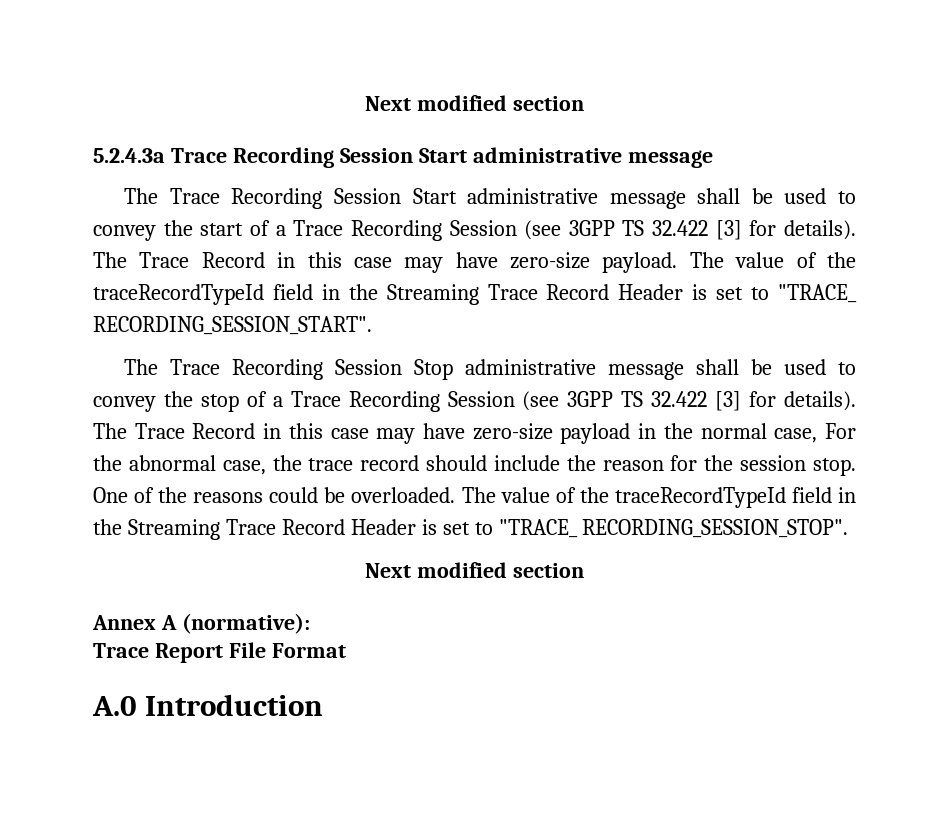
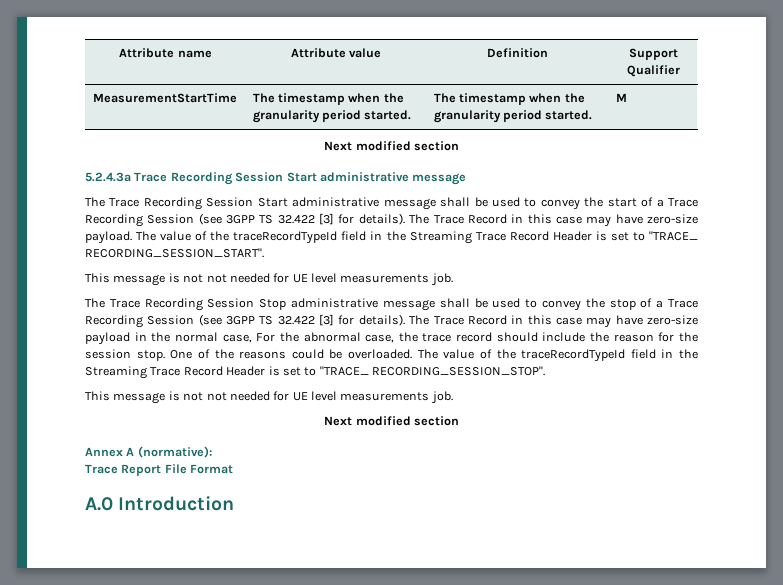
(365, 103) none -> [119,48,212,58] [290,48,382,58] [487,48,548,58] [628,48,678,60] [626,65,680,77] [92,93,237,103] [252,93,404,105] [252,110,412,123] [433,93,585,105] [433,110,593,123] [615,93,627,102] Attribute name | Attribute value | Definition | Support Qualifier // MeasurementStartTime | The timestamp when the granularity period started. | The timestamp when the granularity period started. | M //
(372, 325) none -> [85,273,453,286] // This message is not not needed for UE level measurements job.
(849, 528) none -> [85,391,453,404] // This message is not not needed for UE level measurements job.

